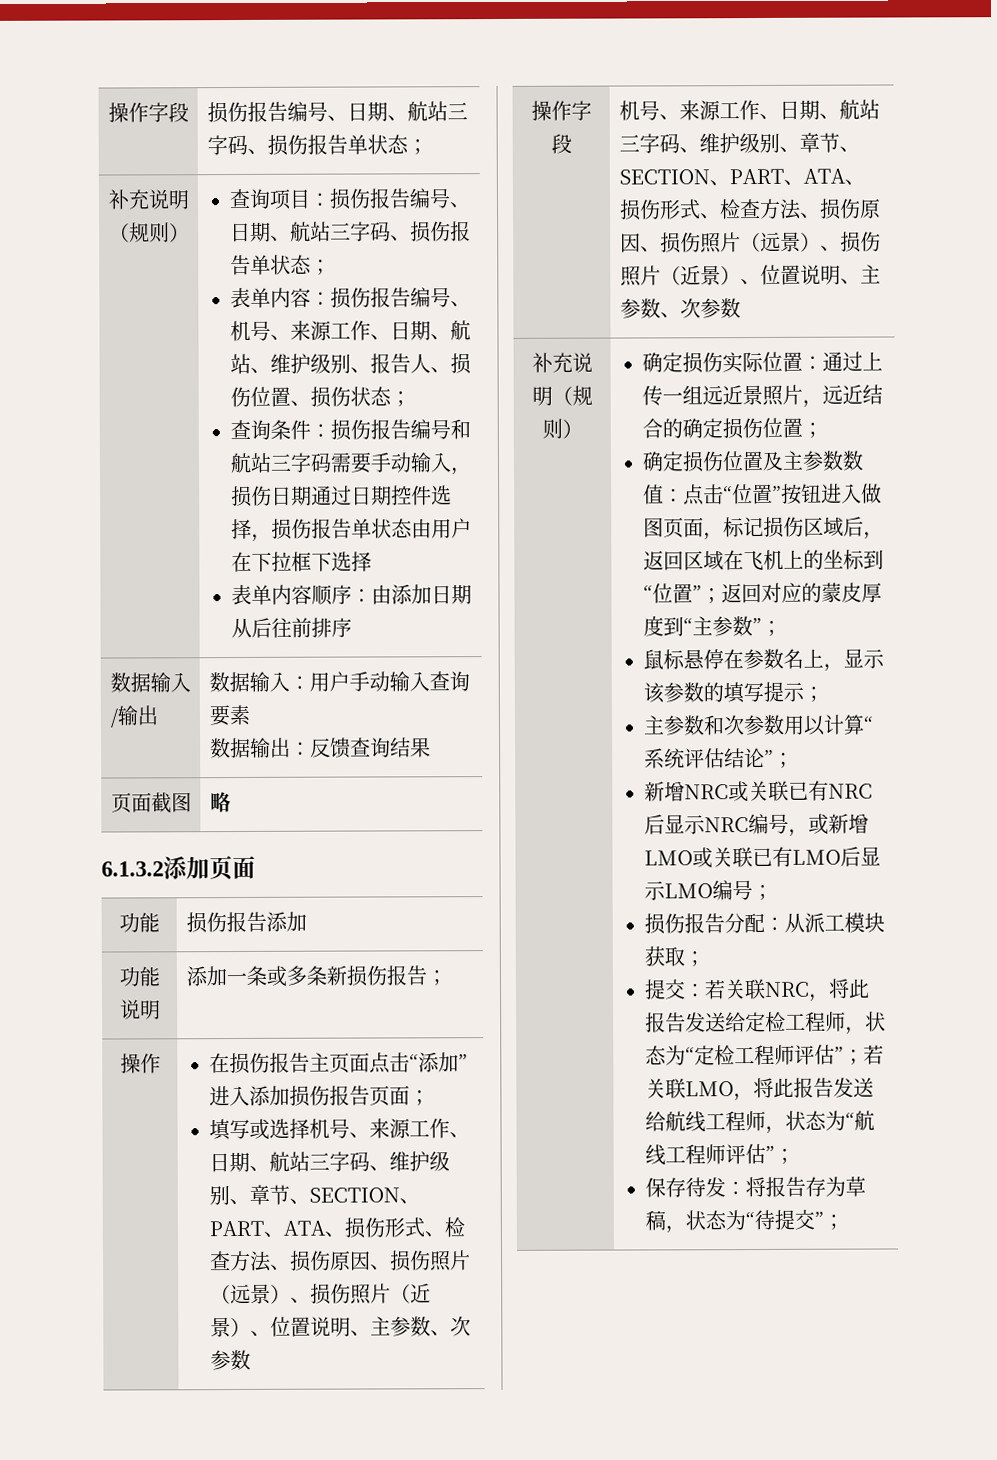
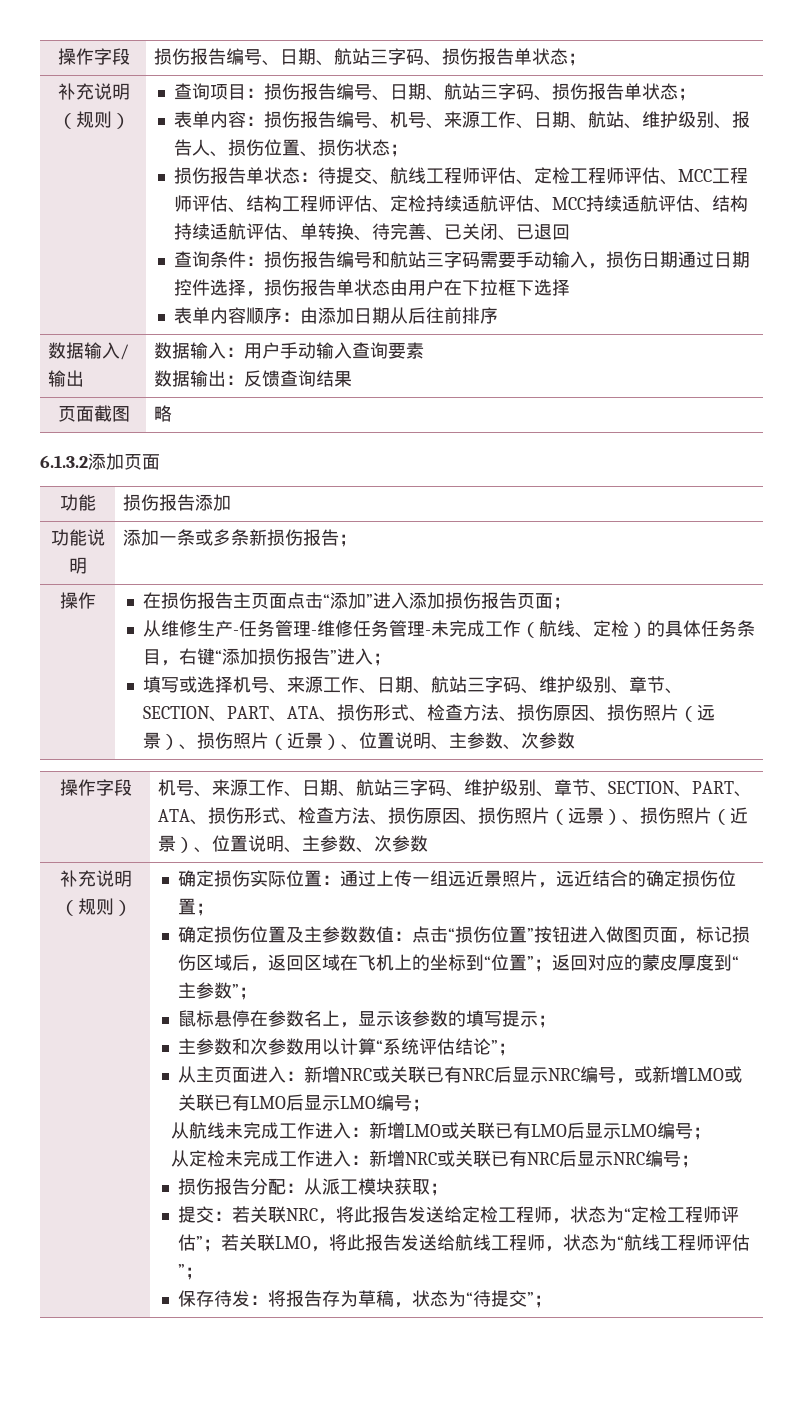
(411, 399) none -> [173,167,748,185] [173,195,748,213] [173,223,570,241] // 损伤报告单状态：待提交、航线工程师评估、定检工程师评估、MCC工程师评估、结构工程师评估、定检持续适航评估、MCC持续适航评估、结构持续适航评估、单转换、待完善、已关闭、已退回
(430, 1098) none -> [142,620,755,638] [142,648,391,666] // 从维修生产-任务管理-维修任务管理-未完成工作（航线、定检）的具体任务条目，右键“添加损伤报告”进入；
(733, 494) none -> [454,926,491,943] 损伤
(794, 760) none -> [177,1066,304,1083] 从主页面进入：
(773, 892) none -> [170,1122,711,1140] [170,1150,699,1168] // 从航线未完成工作进入：新增LMO或关联已有LMO后显示LMO编号； // 从定检未完成工作进入：新增NRC或关联已有NRC后显示NRC编号；

